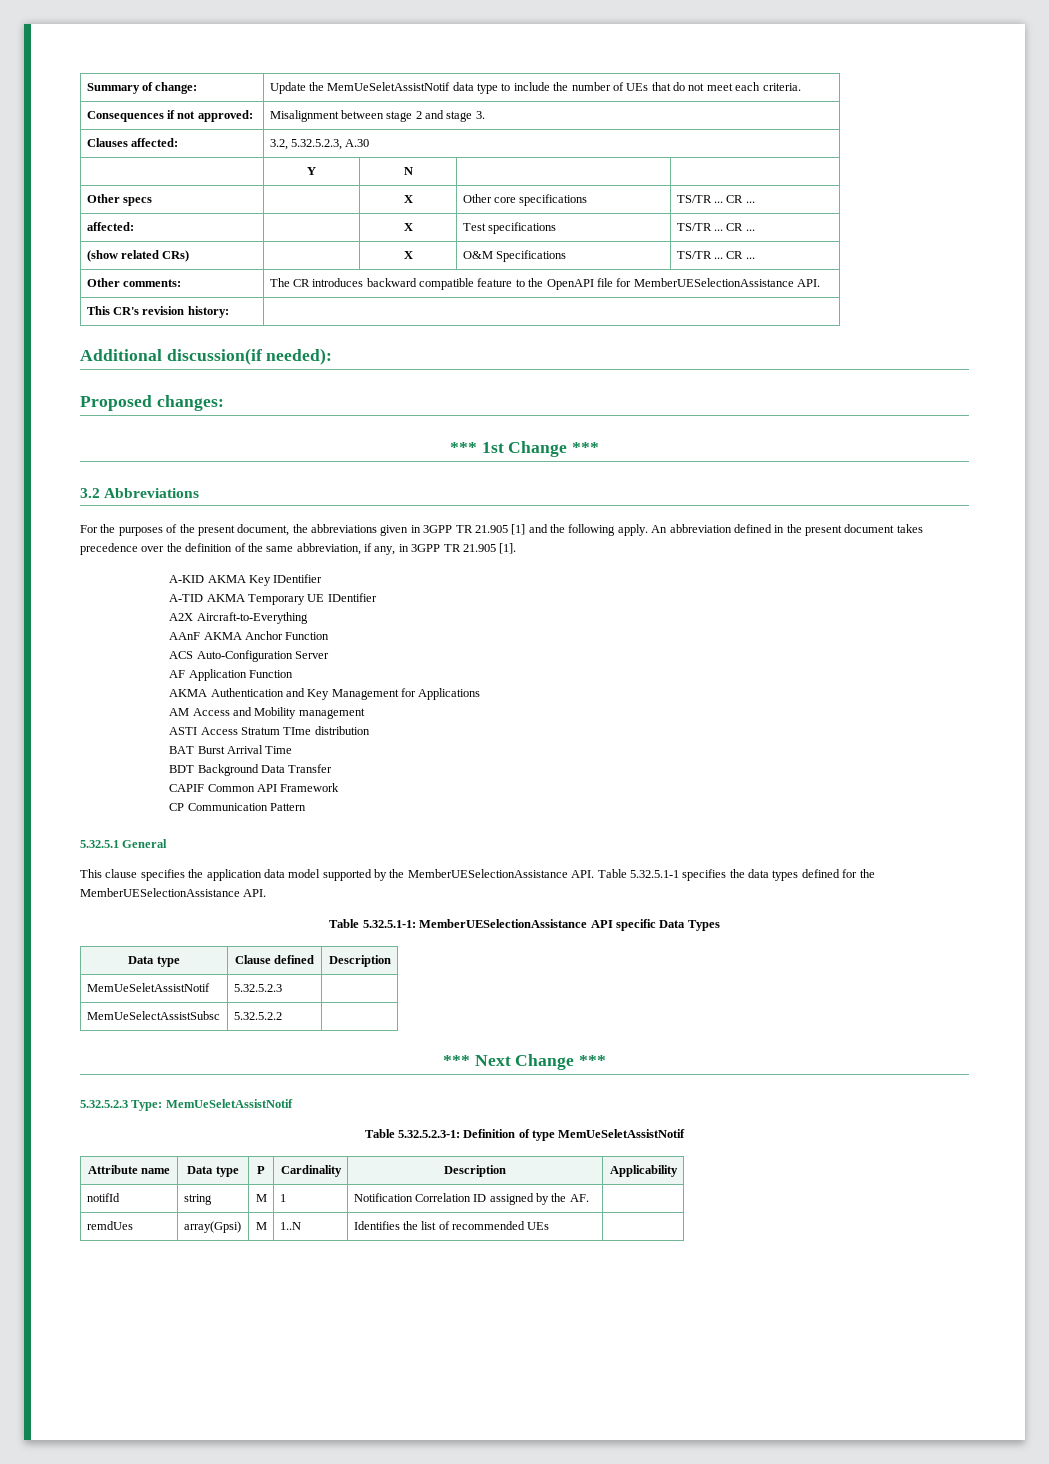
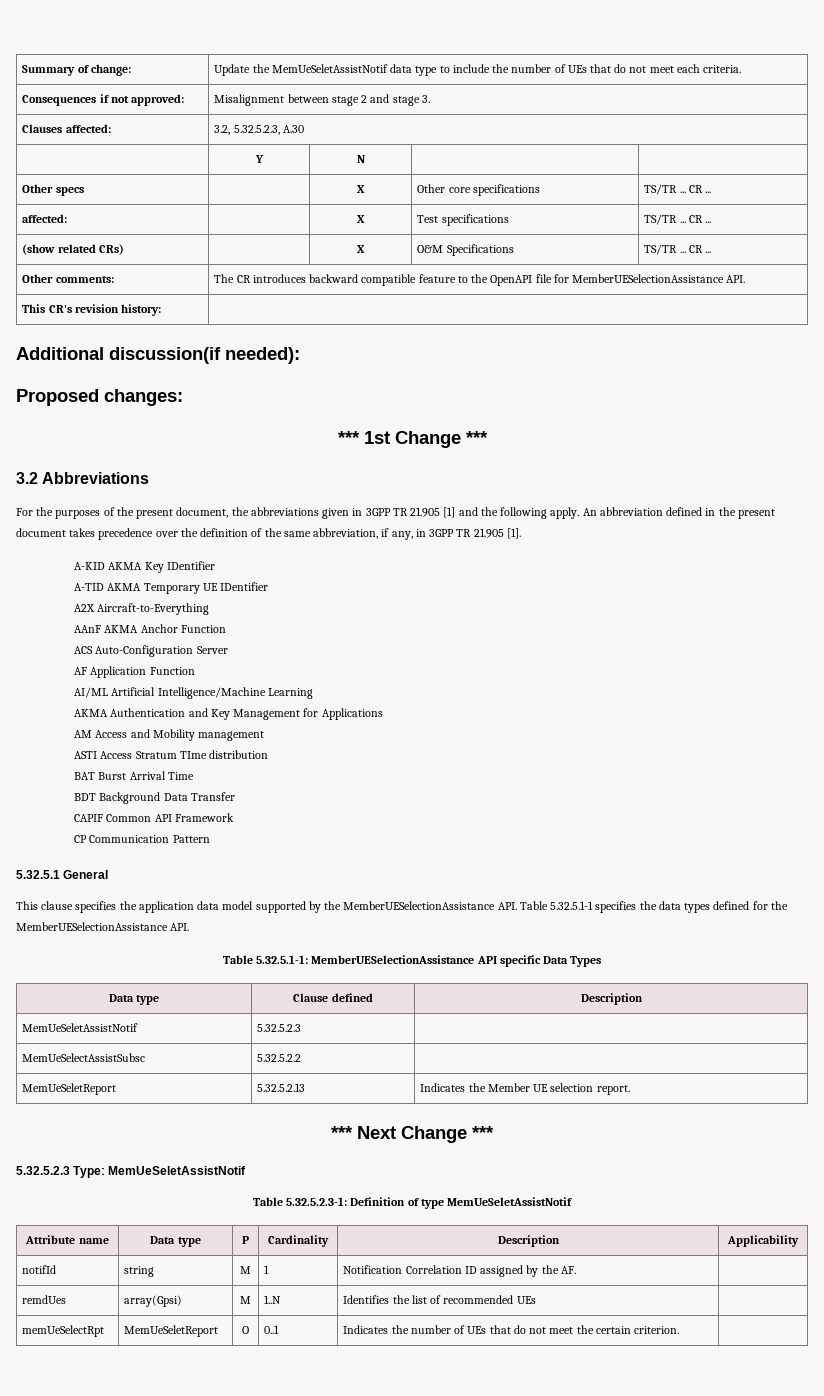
(293, 674) none -> [74,687,313,699] // AI/ML Artificial Intelligence/Machine Learning
(282, 1016) none -> [22,1083,117,1095] [257,1083,306,1092] [420,1083,630,1095] // MemUeSeletReport | 5.32.5.2.13 | Indicates the Member UE selection report.
(550, 1226) none -> [22,1325,105,1337] [124,1325,219,1337] [242,1326,249,1334] [264,1325,280,1334] [343,1325,680,1334] // memUeSelectRpt | MemUeSeletReport | O | 0..1 | Indicates the number of UEs that do not meet the certain criterion. |

